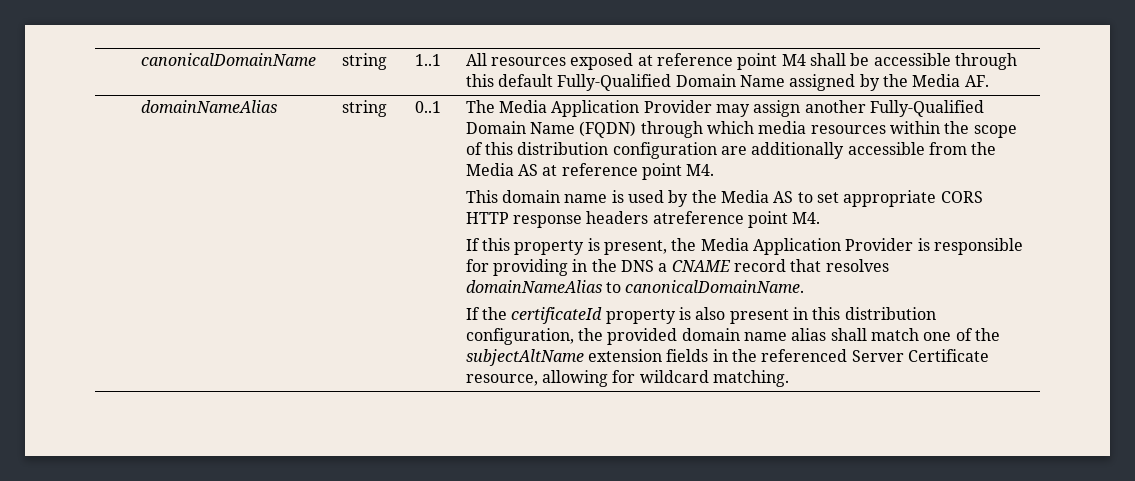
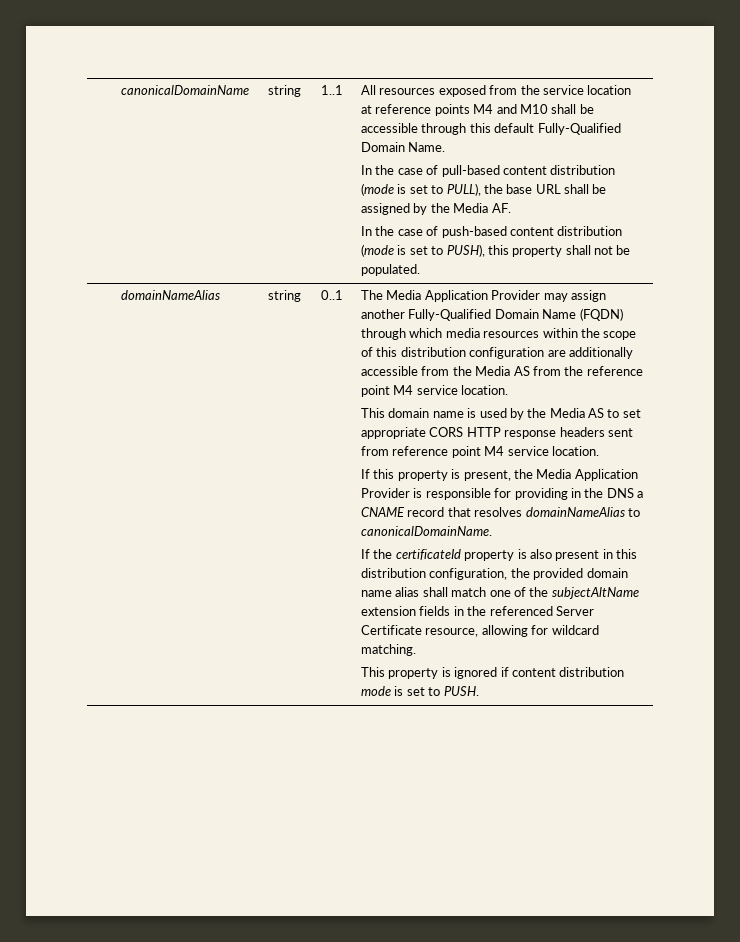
[637,53,806,70] at reference point M4 -> [489,85,632,95] [361,104,548,116] from the service location at reference points M4 and M10
[740,75,786,87] Name -> [408,142,446,152] [361,165,616,177] [361,183,607,196] Name. // In the case of pull-based content distribution (mode is set to PULL), the base URL shall be
(989, 81) none -> [361,226,623,238] [361,244,631,257] [361,264,421,276] // In the case of push-based content distribution (mode is set to PUSH), this property shall not be populated.
[542,163,715,180] at reference point M4. -> [532,366,643,376] [361,385,509,397] from the reference point M4 service location.
[652,211,821,228] atreference point M4. -> [607,428,633,437] [361,446,599,458] sent from reference point M4 service location.
(790, 378) none -> [361,667,625,679] [361,686,479,696] // This property is ignored if content distribution mode is set to PUSH.

